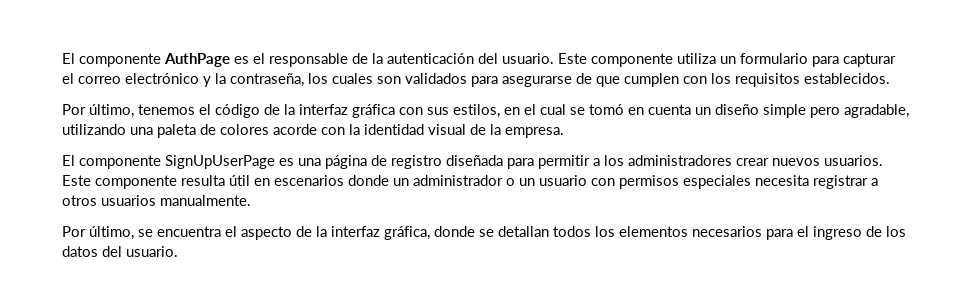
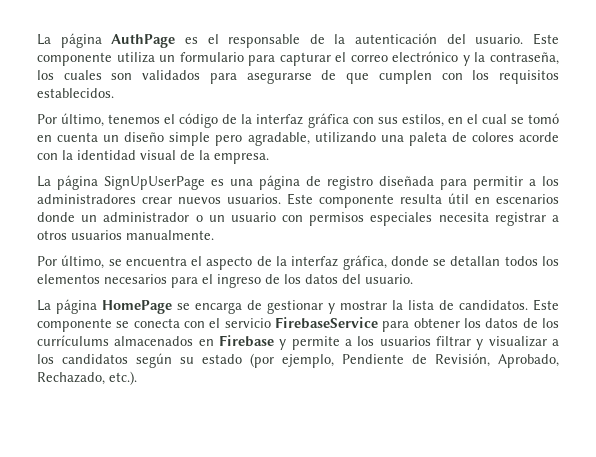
[62,53,161,67] El componente -> [37,33,102,48] La página
[62,155,161,169] El componente -> [37,175,98,190] La página
(178, 251) none -> [37,299,559,314] [37,317,559,332] [37,335,559,350] [37,353,559,368] [37,371,137,385] // La página HomePage se encarga de gestionar y mostrar la lista de candidatos. Este componente se conecta con el servicio FirebaseService para obtener los datos de los currículums almacenados en Firebase y permite a los usuarios filtrar y visualizar a los candidatos según su estado (por ejemplo, Pendiente de Revisión, Aprobado, Rechazado, etc.).

